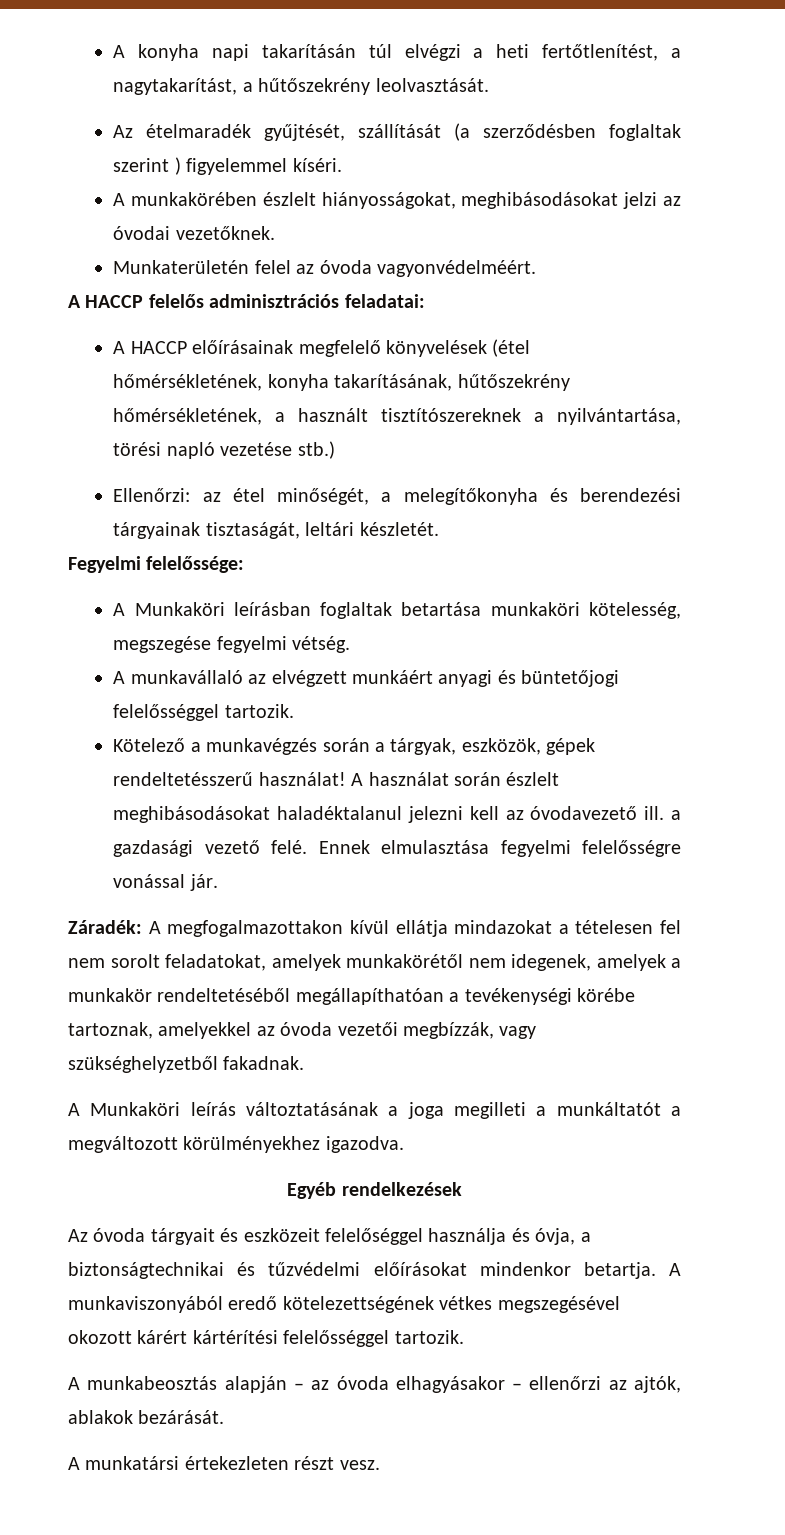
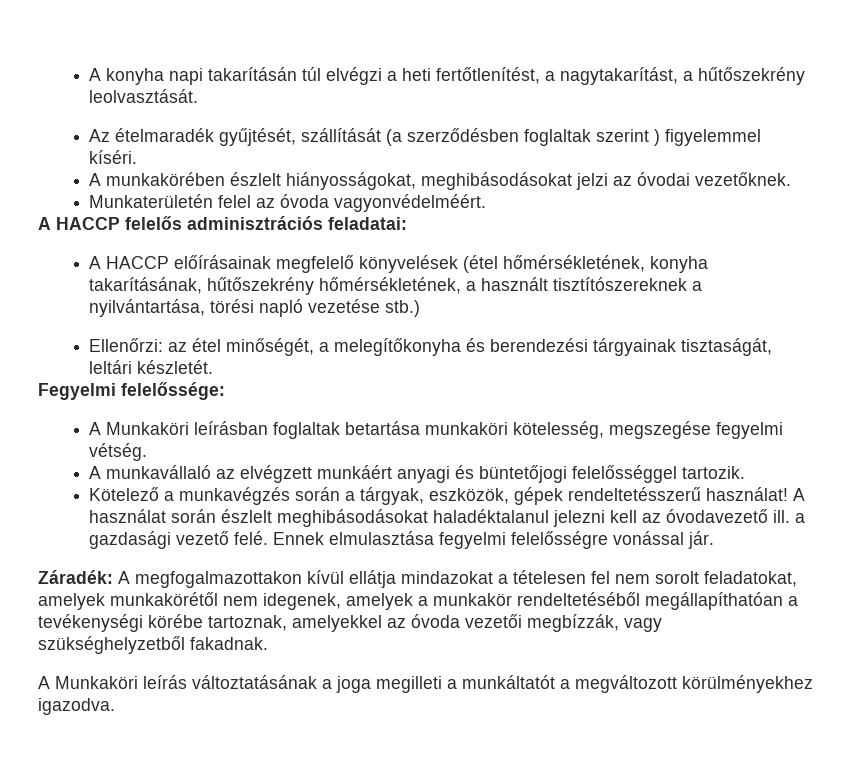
[287,1182,462,1199] [68,1228,591,1245] [68,1262,681,1279] [68,1296,620,1313] [68,1330,464,1347] [68,1376,681,1393] [68,1410,225,1424] [68,1456,380,1470] // Egyéb rendelkezések // Az óvoda tárgyait és eszközeit felelőséggel használja és óvja, a biztonságtechnikai és tűzvédelmi előírásokat mindenkor betartja. A munkaviszonyából eredő kötelezettségének vétkes megszegésével okozott kárért kártérítési felelősséggel tartozik. // A munkabeosztás alapján – az óvoda elhagyásakor – ellenőrzi az ajtók, ablakok bezárását. // A munkatársi értekezleten részt vesz. -> (115, 706) none

